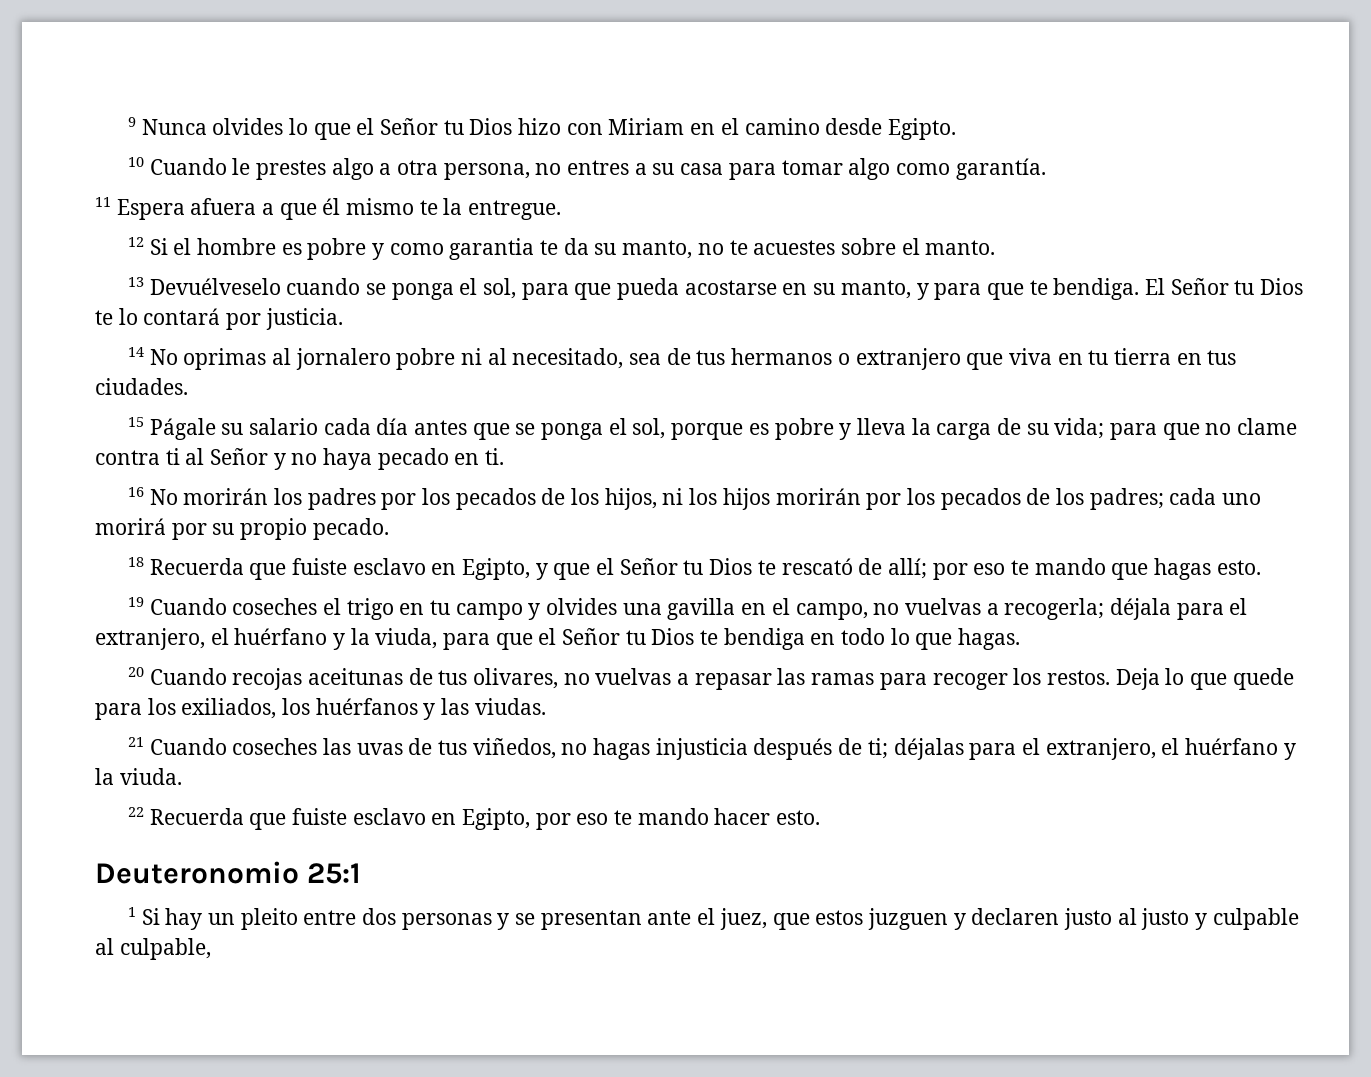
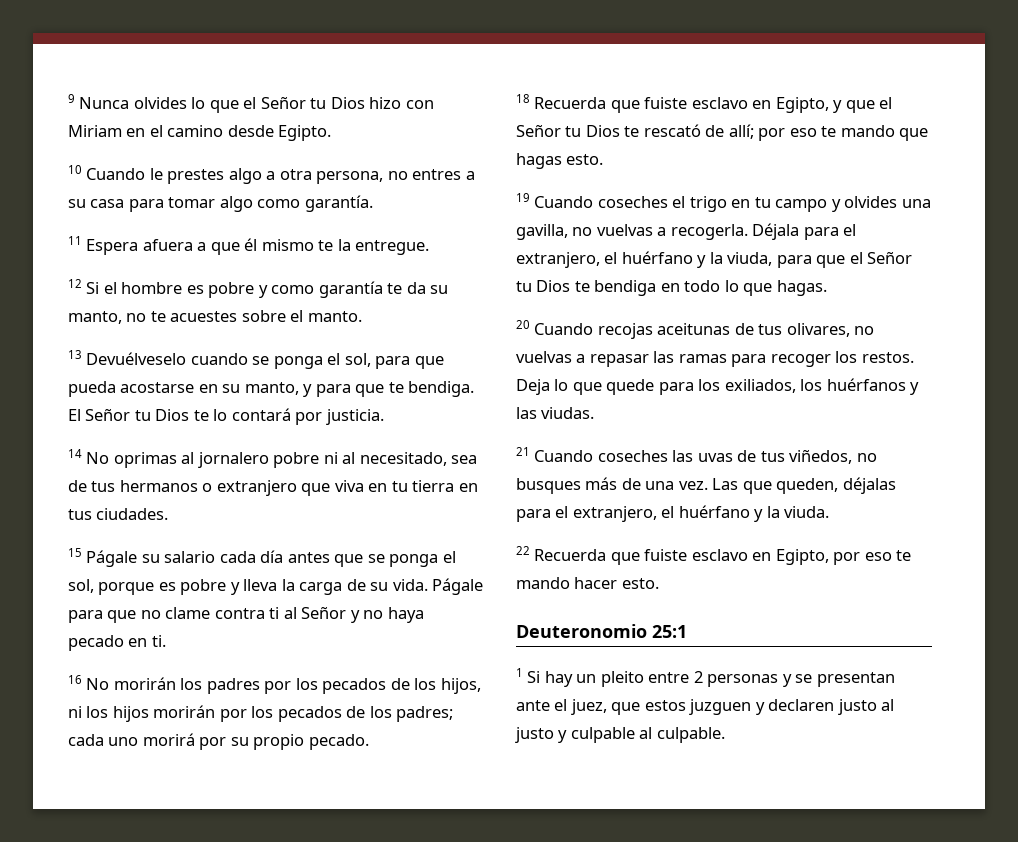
[449,238,535,260] garantia -> [318,281,383,298] garantía
[1054,418,1105,439] vida; -> [392,578,484,595] vida. Págale
[667,598,1171,620] gavilla en el campo, no vuelvas a recogerla; déjala -> [516,223,800,240] gavilla, no vuelvas a recogerla. Déjala
[593,738,888,760] hagas injusticia después de ti; -> [516,477,839,494] busques más de una vez. Las que queden,
[362,908,397,925] dos -> [693,671,703,683] 2
[119,938,211,960] culpable, -> [656,727,725,743] culpable.

